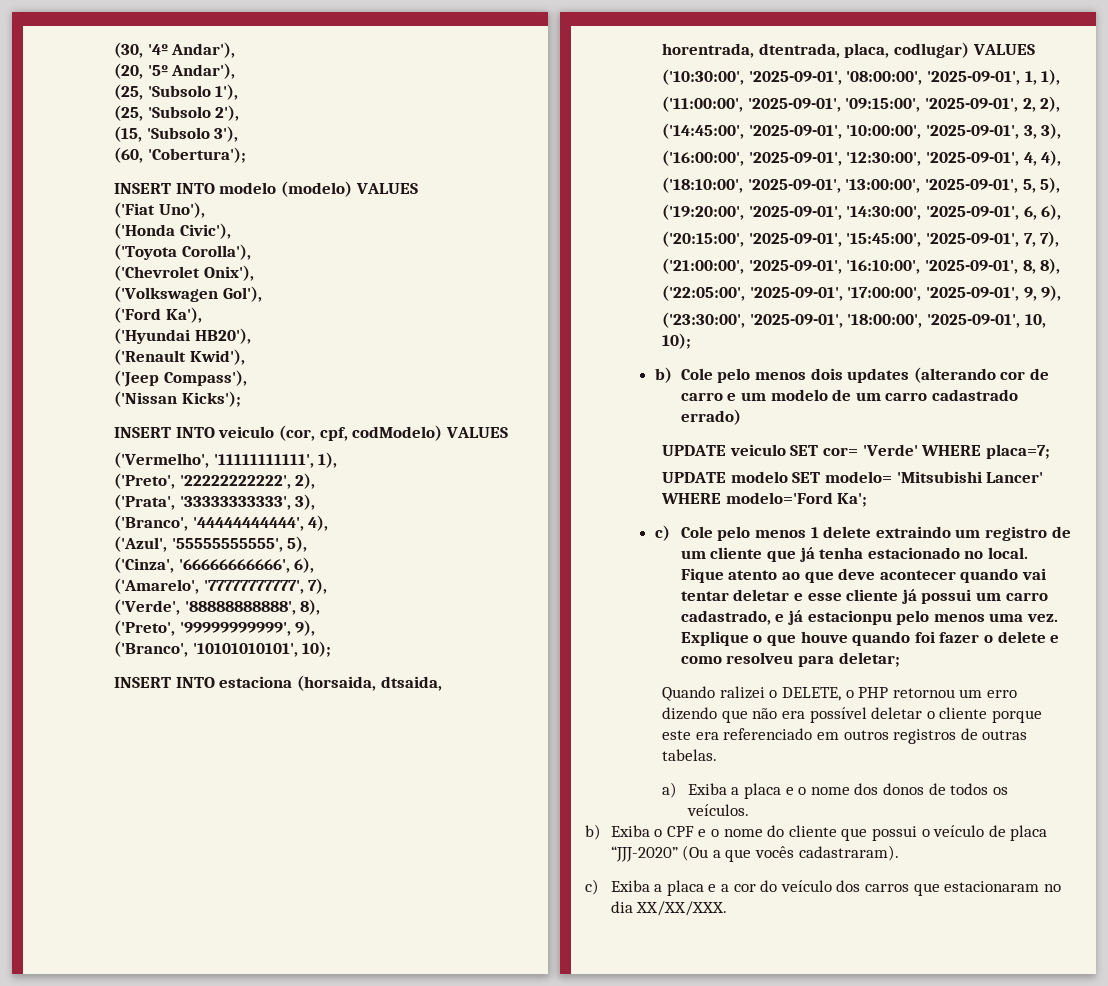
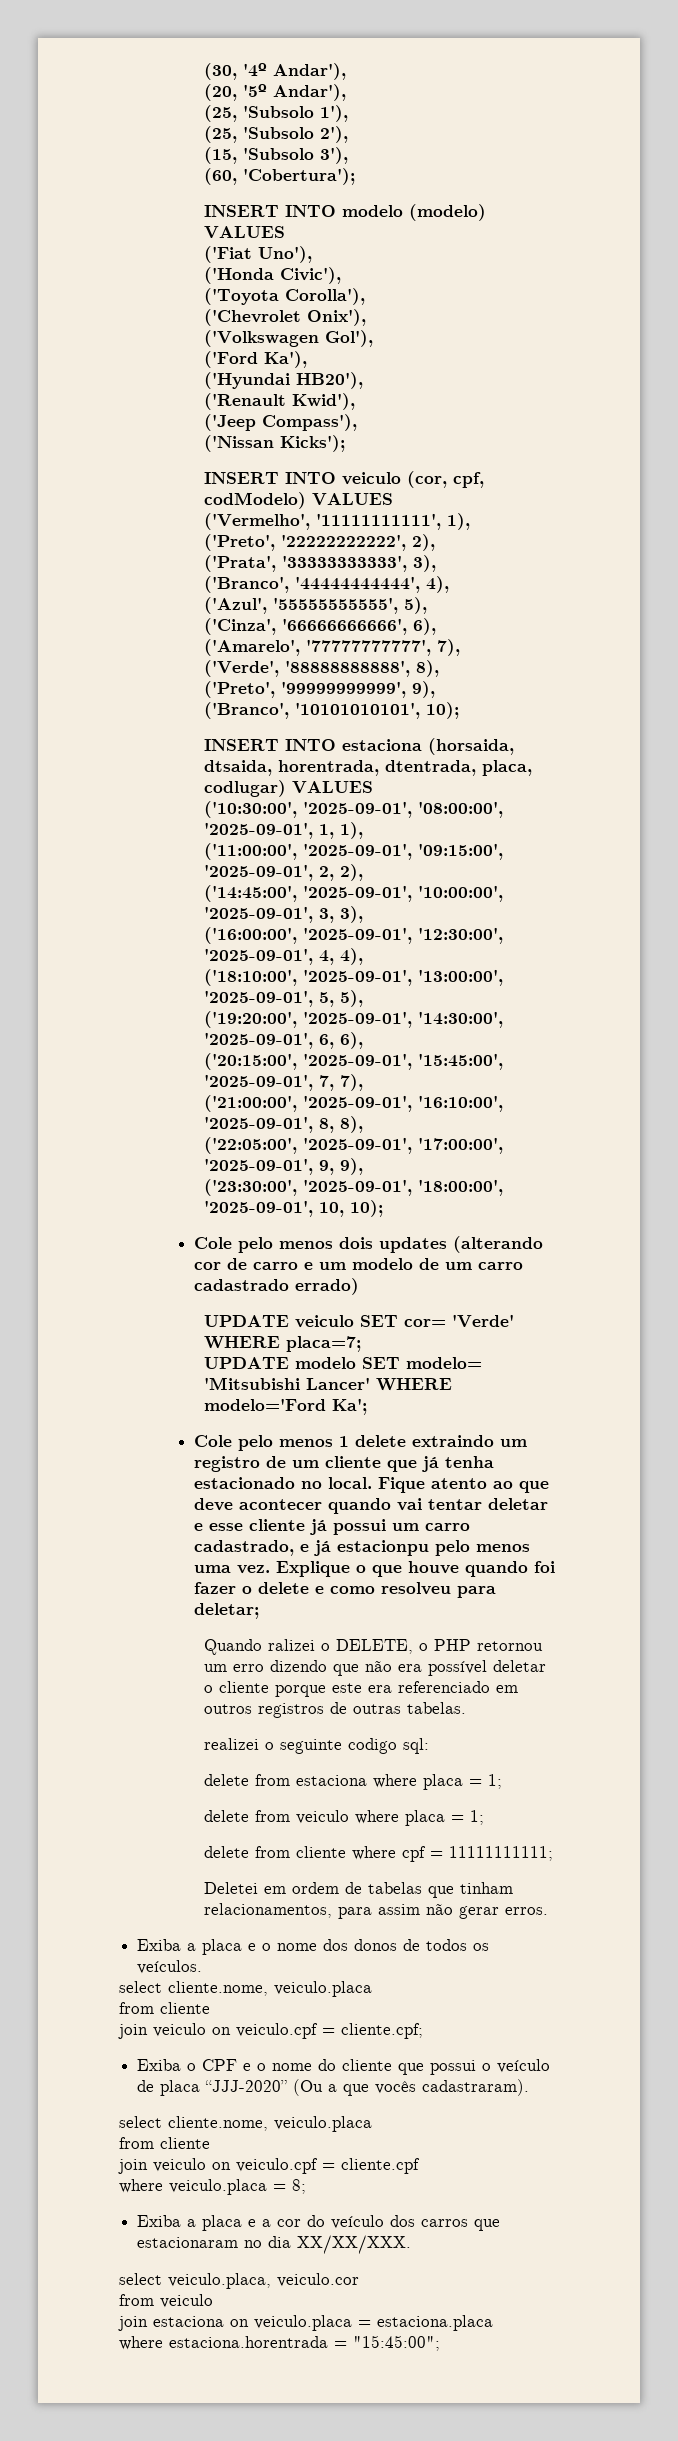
[655,367,673,383] b) -> (384, 1208) none
[655,525,671,541] c) -> (368, 1406) none
[662,782,678,798] a) -> [204,1738,430,1754] [204,1774,503,1790] [204,1810,485,1826] [204,1846,554,1862] [204,1882,514,1898] [204,1903,549,1919] realizei o seguinte codigo sql: // delete from estaciona where placa = 1; // delete from veiculo where placa = 1; // delete from cliente where cpf = 11111111111; // Deletei em ordem de tabelas que tinham relacionamentos, para assim não gerar erros. //
[585,824,601,840] b) -> [119,1981,372,1997] [119,2002,210,2014] [118,2023,423,2039] select cliente.nome, veiculo.placa // from cliente // join veiculo on veiculo.cpf = cliente.cpf; //
[585,879,599,895] c) -> [119,2116,372,2132] [119,2137,210,2149] [118,2158,420,2174] [119,2179,306,2195] select cliente.nome, veiculo.placa // from cliente // join veiculo on veiculo.cpf = cliente.cpf // where veiculo.placa = 8; //
(728, 908) none -> [119,2273,359,2289] [119,2294,213,2308] [118,2315,493,2331] [119,2335,440,2351] // select veiculo.placa, veiculo.cor // from veiculo // join estaciona on veiculo.placa = estaciona.placa // where estaciona.horentrada = "15:45:00";

